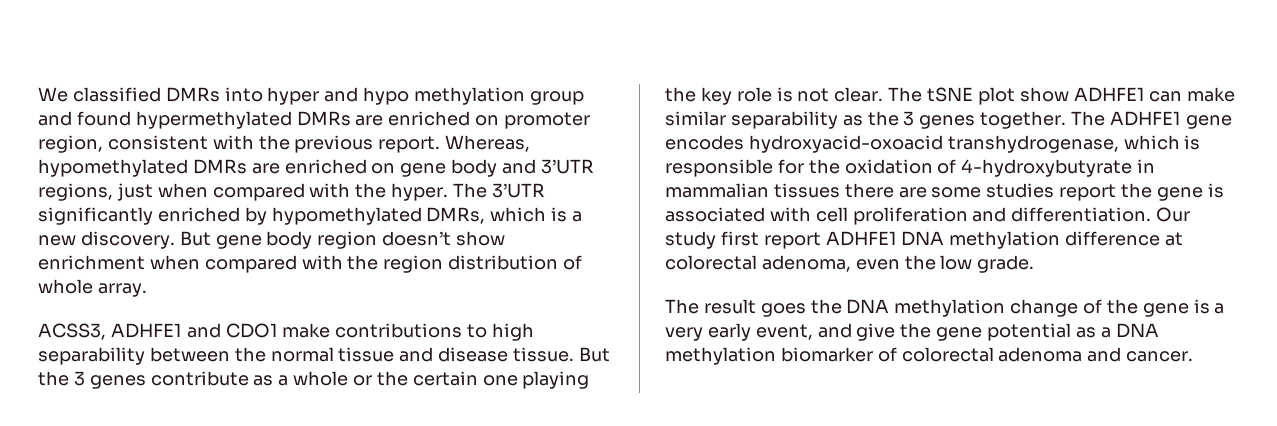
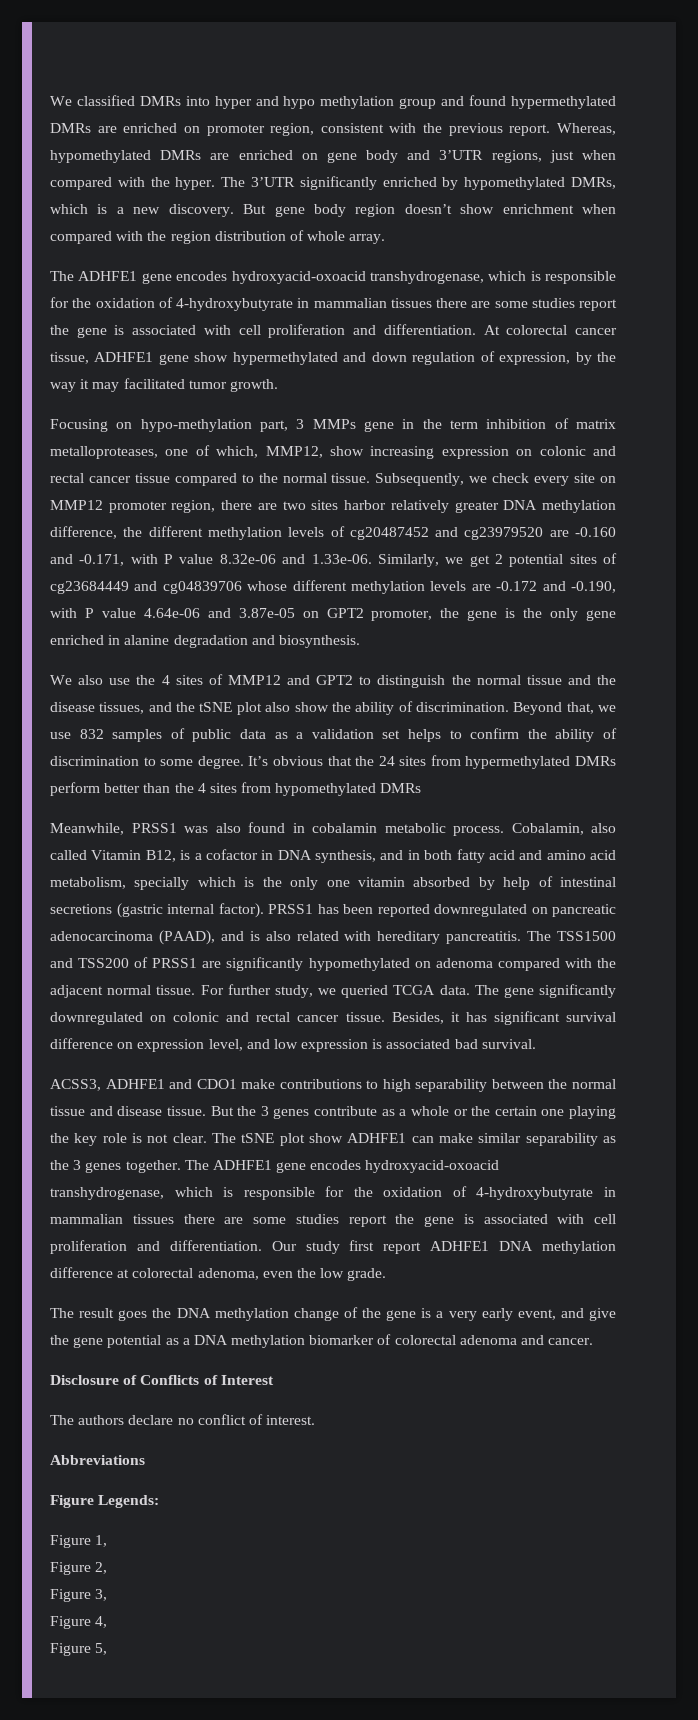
(147, 290) none -> [50,271,616,284] [50,297,617,311] [50,324,618,338] [50,351,616,365] [50,378,278,392] [50,418,616,432] [50,445,616,459] [50,473,616,486] [50,500,616,513] [50,526,616,540] [50,553,617,567] [50,580,616,594] [50,608,617,621] [50,635,360,648] [50,674,616,688] [50,701,616,715] [50,728,618,742] [50,755,616,769] [50,782,422,796] [50,822,616,836] [50,849,616,863] [50,876,616,890] [50,903,616,918] [50,930,616,945] [50,957,616,971] [50,984,616,998] [50,1011,617,1025] [50,1038,536,1052] // The ADHFE1 gene encodes hydroxyacid-oxoacid transhydrogenase, which is responsible for the oxidation of 4-hydroxybutyrate in mammalian tissues there are some studies report the gene is associated with cell proliferation and differentiation. At colorectal cancer tissue, ADHFE1 gene show hypermethylated and down regulation of expression, by the way it may facilitated tumor growth. // Focusing on hypo-methylation part, 3 MMPs gene in the term inhibition of matrix metalloproteases, one of which, MMP12, show increasing expression on colonic and rectal cancer tissue compared to the normal tissue. Subsequently, we check every site on MMP12 promoter region, there are two sites harbor relatively greater DNA methylation difference, the different methylation levels of cg20487452 and cg23979520 are -0.160 and -0.171, with P value 8.32e-06 and 1.33e-06. Similarly, we get 2 potential sites of cg23684449 and cg04839706 whose different methylation levels are -0.172 and -0.190, with P value 4.64e-06 and 3.87e-05 on GPT2 promoter, the gene is the only gene enriched in alanine degradation and biosynthesis. // We also use the 4 sites of MMP12 and GPT2 to distinguish the normal tissue and the disease tissues, and the tSNE plot also show the ability of discrimination. Beyond that, we use 832 samples of public data as a validation set helps to confirm the ability of discrimination to some degree. It’s obvious that the 24 sites from hypermethylated DMRs perform better than the 4 sites from hypomethylated DMRs // Meanwhile, PRSS1 was also found in cobalamin metabolic process. Cobalamin, also called Vitamin B12, is a cofactor in DNA synthesis, and in both fatty acid and amino acid metabolism, specially which is the only one vitamin absorbed by help of intestinal secretions (gastric internal factor). PRSS1 has been reported downregulated on pancreatic adenocarcinoma (PAAD), and is also related with hereditary pancreatitis. The TSS1500 and TSS200 of PRSS1 are significantly hypomethylated on adenoma compared with the adjacent normal tissue. For further study, we queried TCGA data. The gene significantly downregulated on colonic and rectal cancer tissue. Besides, it has significant survival difference on expression level, and low expression is associated bad survival.
(1194, 356) none -> [50,1375,274,1385] [50,1414,316,1425] [50,1455,145,1465] [50,1495,160,1508] [50,1535,108,1548] [50,1562,108,1575] [50,1589,108,1602] [50,1616,108,1629] [50,1643,108,1656] // Disclosure of Conflicts of Interest // The authors declare no conflict of interest. // Abbreviations // Figure Legends: // Figure 1, // Figure 2, // Figure 3, // Figure 4, // Figure 5,

